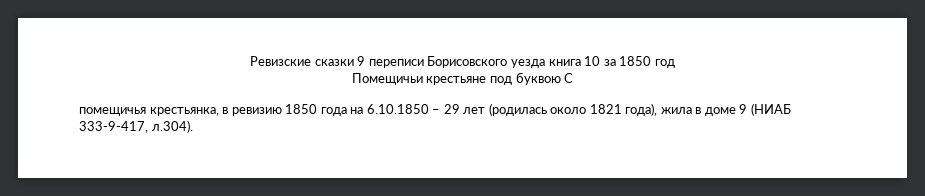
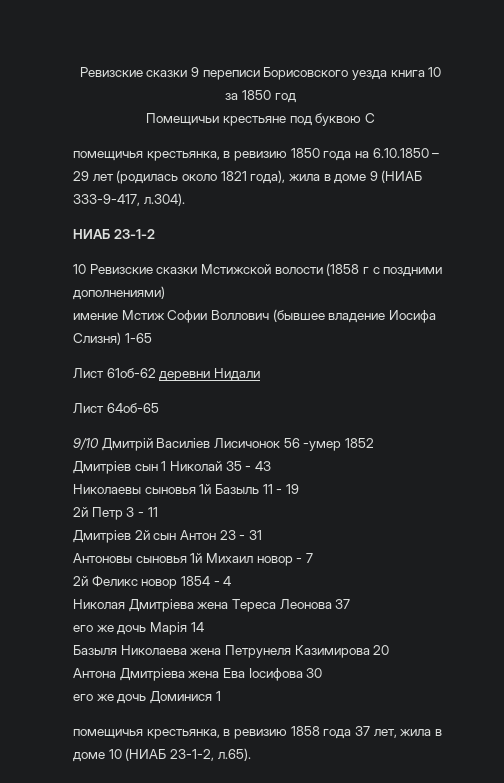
(193, 126) none -> [73,229,155,239] [73,263,443,277] [73,286,165,300] [73,309,436,323] [73,332,152,345] [73,368,260,381] [73,403,159,413] [73,438,374,451] [73,461,271,474] [73,484,299,494] [73,507,158,520] [73,530,262,543] [73,553,313,566] [73,575,232,589] [73,599,351,612] [73,622,204,635] [73,645,390,658] [73,668,323,681] [73,691,221,704] [73,726,442,739] [73,748,251,762] // НИАБ 23-1-2 // 10 Ревизские сказки Мстижской волости (1858 г с поздними дополнениями) // имение Мстиж Софии Воллович (бывшее владение Иосифа Слизня) 1-65 // Лист 61об-62 деревни Нидали // Лист 64об-65 // 9/10 Дмитрiй Василiев Лисичонок 56 -умер 1852 // Дмитрiев сын 1 Николай 35 - 43 // Николаевы сыновья 1й Базыль 11 - 19 // 2й Петр 3 - 11 // Дмитрiев 2й сын Антон 23 - 31 // Антоновы сыновья 1й Михаил новор - 7 // 2й Феликс новор 1854 - 4 // Николая Дмитрiева жена Тереса Леонова 37 // его же дочь Марiя 14 // Базыля Николаева жена Петрунеля Казимирова 20 // Антона Дмитрiева жена Ева Iосифова 30 // его же дочь Доминися 1 // помещичья крестьянка, в ревизию 1858 года 37 лет, жила в доме 10 (НИАБ 23-1-2, л.65).

